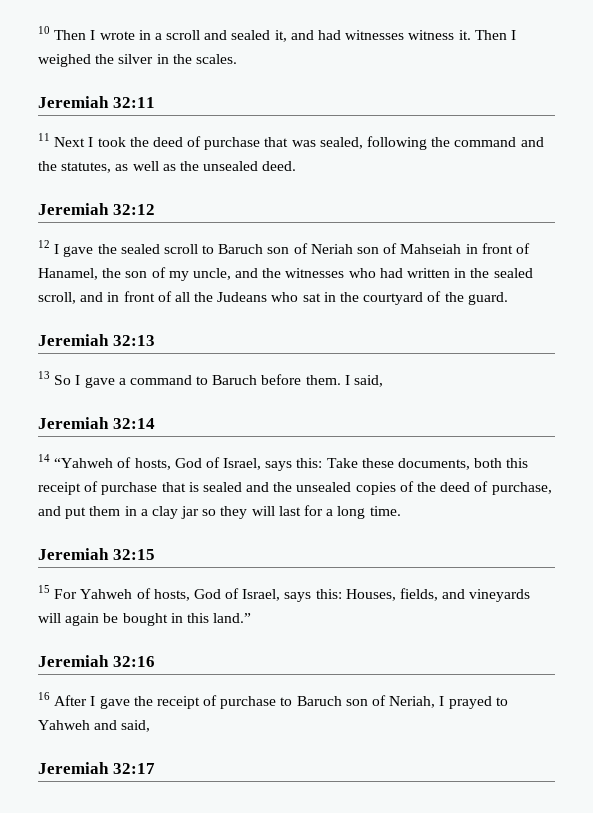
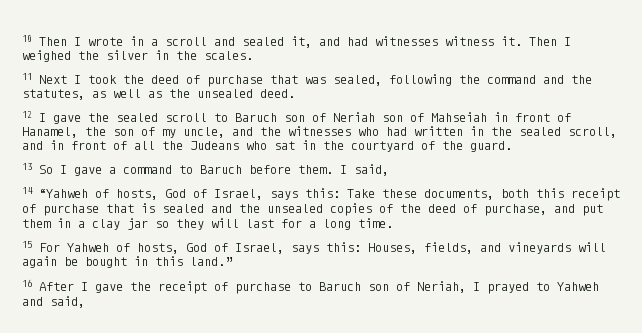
[38,96,155,108] // Jeremiah 32:11 -> (253, 55) none
[38,203,155,215] // Jeremiah 32:12 -> (295, 93) none
[38,334,155,346] // Jeremiah 32:13 -> (512, 146) none
[38,417,155,429] // Jeremiah 32:14 -> (389, 170) none
[38,548,155,560] // Jeremiah 32:15 -> (393, 223) none
[38,655,155,667] // Jeremiah 32:16 -> (233, 261) none
[38,762,155,774] // Jeremiah 32:17 -> (85, 302) none

